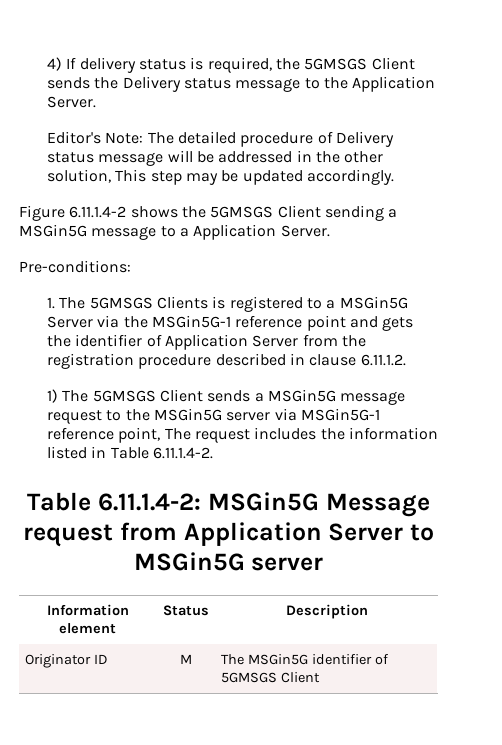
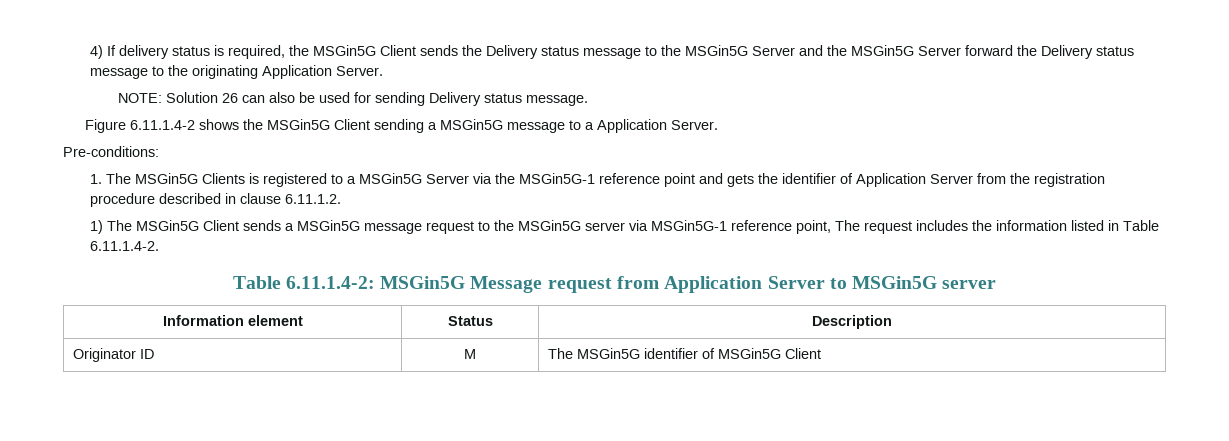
[304,58,368,70] 5GMSGS -> [313,45,377,56] MSGin5G
[352,76,436,92] [47,96,97,108] [47,131,394,147] [47,150,384,166] [47,169,394,185] Application Server. // Editor's Note: The detailed procedure of Delivery status message will be addressed in the other solution, This step may be updated accordingly. -> [685,45,1135,59] [90,65,384,79] [117,92,588,106] MSGin5G Server and the MSGin5G Server forward the Delivery status message to the originating Application Server. // NOTE: Solution 26 can also be used for sending Delivery status message.
[210,206,274,218] 5GMSGS -> [267,119,331,130] MSGin5G
[89,297,153,309] 5GMSGS -> [135,173,199,184] MSGin5G
[92,390,156,402] 5GMSGS -> [136,220,200,231] MSGin5G
[221,672,278,683] 5GMSGS -> [717,348,781,359] MSGin5G

